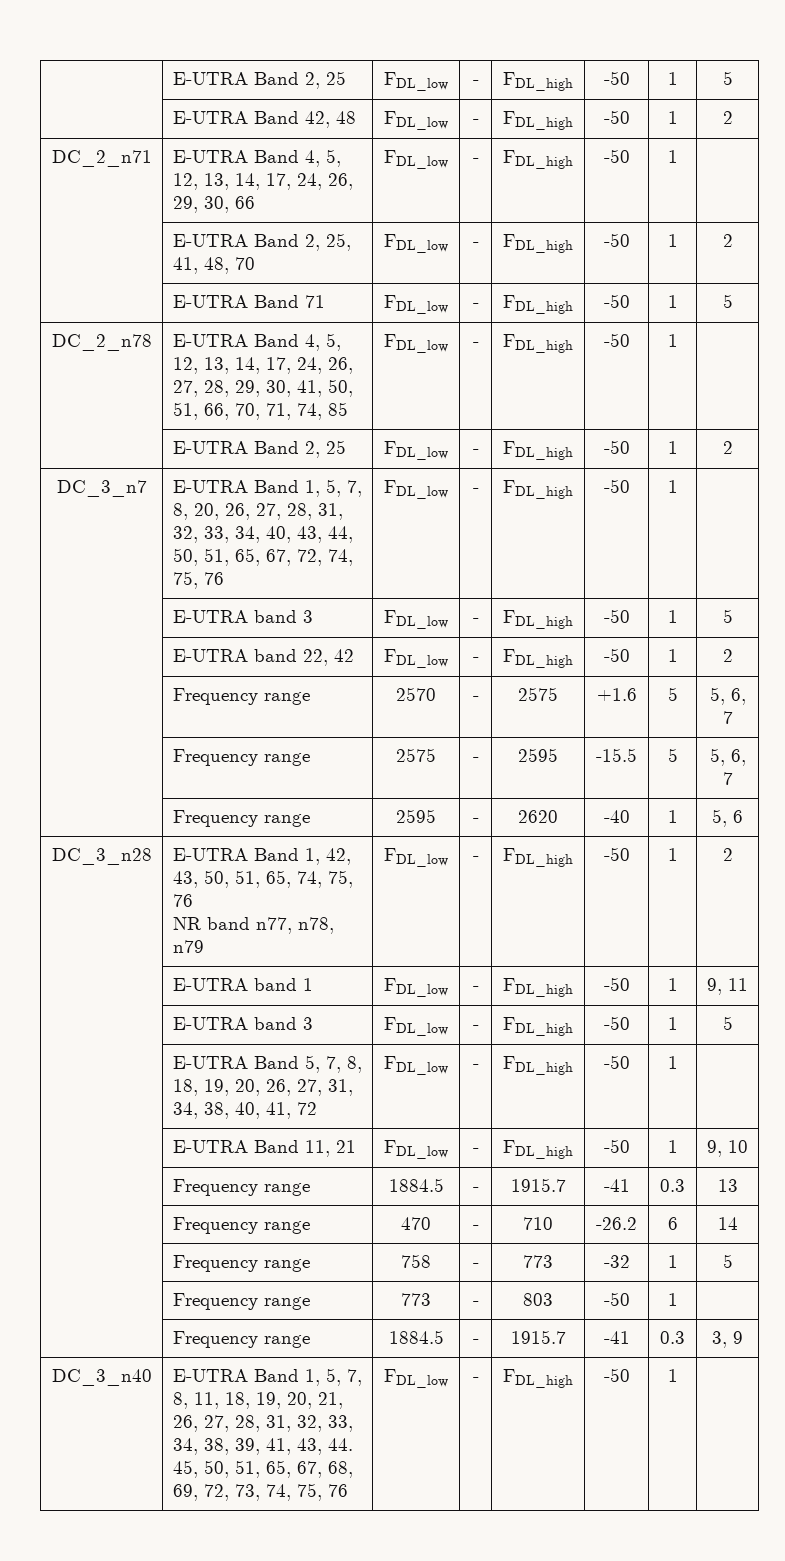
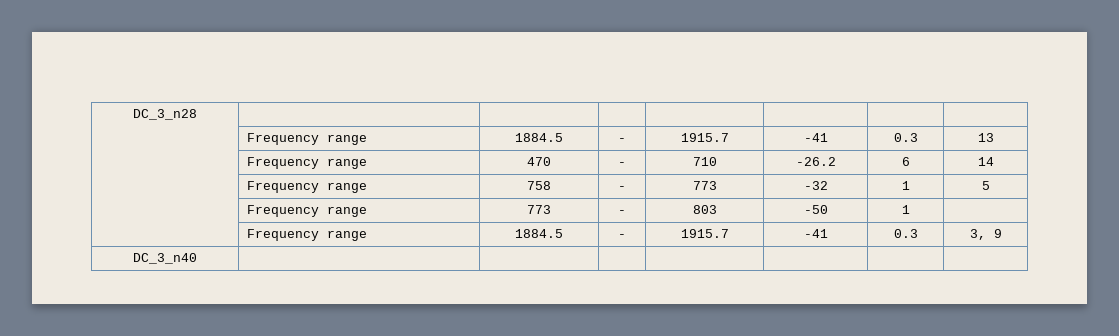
[172,71,346,89] [384,72,448,91] [472,80,479,85] [503,72,573,91] [603,71,630,85] [667,72,678,85] [722,71,733,85] [172,111,356,128] [384,111,448,130] [472,119,479,124] [503,111,573,130] [603,110,630,124] [667,111,678,124] [722,111,733,124] [51,150,152,167] [172,149,341,167] [172,173,353,190] [172,196,255,213] [384,150,448,169] [472,158,479,163] [503,150,573,169] [603,149,630,163] [667,150,678,163] [172,233,351,251] [172,257,255,274] [384,234,448,253] [472,242,479,247] [503,234,573,253] [603,233,630,247] [667,234,678,247] [722,234,733,247] [172,295,325,308] [384,295,448,314] [472,303,479,308] [503,295,573,314] [603,294,630,308] [667,295,678,308] [722,294,733,308] [51,334,152,351] [172,333,341,351] [172,357,353,374] [172,379,353,397] [172,402,348,420] [384,334,448,353] [472,342,479,347] [503,334,573,353] [603,333,630,347] [667,334,678,347] [172,440,346,458] [384,441,448,460] [472,449,479,454] [503,441,573,460] [603,440,630,454] [667,441,678,454] [722,441,733,454] [56,480,147,497] [172,479,362,497] [172,503,343,520] [172,526,353,543] [172,548,353,566] [172,571,224,589] [384,480,448,499] [472,488,479,493] [503,480,573,499] [603,479,630,493] [667,480,678,493] [172,610,313,623] [384,610,448,629] [472,618,479,623] [503,610,573,629] [603,609,630,623] [667,610,678,623] [722,609,733,623] [172,649,354,666] [384,649,448,668] [472,657,479,662] [503,649,573,668] [603,648,630,662] [667,649,678,662] [722,649,733,662] [172,688,310,705] [396,687,436,701] [472,696,479,701] [518,687,558,701] [596,688,637,701] [667,687,678,701] [709,687,746,705] [722,711,733,724] [172,749,310,766] [396,748,436,762] [472,757,479,762] [518,748,558,762] [596,748,637,762] [667,748,678,762] [709,748,746,766] [722,772,733,785] [172,810,310,827] [396,809,436,823] [472,818,479,823] [518,810,558,823] [603,810,630,823] [667,810,678,823] [712,809,743,827] [51,848,152,865] [172,848,351,865] [172,870,353,888] [172,894,193,907] [172,917,334,934] [172,940,204,953] [384,848,448,867] [472,856,479,861] [503,848,573,867] [603,847,630,861] [667,848,678,861] [722,848,733,861] [172,978,313,991] [384,978,448,997] [472,986,479,991] [503,978,573,997] [603,977,630,991] [667,978,678,991] [707,978,748,995] [172,1017,313,1030] [384,1017,448,1036] [472,1025,479,1030] [503,1017,573,1036] [603,1016,630,1030] [667,1017,678,1030] [722,1016,733,1030] [172,1055,362,1073] [172,1079,353,1096] [172,1102,317,1119] [384,1056,448,1075] [472,1064,479,1069] [503,1056,573,1075] [603,1055,630,1069] [667,1056,678,1069] [172,1140,356,1157] [384,1140,448,1159] [472,1148,479,1153] [503,1140,573,1159] [603,1139,630,1153] [667,1140,678,1153] [707,1140,748,1157] | E-UTRA Band 2, 25 | FDL_low | - | FDL_high | -50 | 1 | 5 // | E-UTRA Band 42, 48 | FDL_low | - | FDL_high | -50 | 1 | 2 // DC_2_n71 | E-UTRA Band 4, 5, 12, 13, 14, 17, 24, 26, 29, 30, 66 | FDL_low | - | FDL_high | -50 | 1 | // | E-UTRA Band 2, 25, 41, 48, 70 | FDL_low | - | FDL_high | -50 | 1 | 2 // | E-UTRA Band 71 | FDL_low | - | FDL_high | -50 | 1 | 5 // DC_2_n78 | E-UTRA Band 4, 5, 12, 13, 14, 17, 24, 26, 27, 28, 29, 30, 41, 50, 51, 66, 70, 71, 74, 85 | FDL_low | - | FDL_high | -50 | 1 | // | E-UTRA Band 2, 25 | FDL_low | - | FDL_high | -50 | 1 | 2 // DC_3_n7 | E-UTRA Band 1, 5, 7, 8, 20, 26, 27, 28, 31, 32, 33, 34, 40, 43, 44, 50, 51, 65, 67, 72, 74, 75, 76 | FDL_low | - | FDL_high | -50 | 1 | // | E-UTRA band 3 | FDL_low | - | FDL_high | -50 | 1 | 5 // | E-UTRA band 22, 42 | FDL_low | - | FDL_high | -50 | 1 | 2 // | Frequency range | 2570 | - | 2575 | +1.6 | 5 | 5, 6, 7 // | Frequency range | 2575 | - | 2595 | -15.5 | 5 | 5, 6, 7 // | Frequency range | 2595 | - | 2620 | -40 | 1 | 5, 6 // DC_3_n28 | E-UTRA Band 1, 42, 43, 50, 51, 65, 74, 75, 76 // NR band n77, n78, n79 | FDL_low | - | FDL_high | -50 | 1 | 2 // | E-UTRA band 1 | FDL_low | - | FDL_high | -50 | 1 | 9, 11 // | E-UTRA band 3 | FDL_low | - | FDL_high | -50 | 1 | 5 // | E-UTRA Band 5, 7, 8, 18, 19, 20, 26, 27, 31, 34, 38, 40, 41, 72 | FDL_low | - | FDL_high | -50 | 1 | // | E-UTRA Band 11, 21 | FDL_low | - | FDL_high | -50 | 1 | 9, 10 -> [133,109,197,120] DC_3_n28 | | | | | | |
[172,1368,362,1386] [172,1392,343,1409] [172,1415,353,1432] [172,1438,353,1455] [172,1460,353,1478] [172,1483,348,1501] [384,1369,448,1388] [472,1377,479,1382] [503,1369,573,1388] [603,1368,630,1382] [667,1369,678,1382] E-UTRA Band 1, 5, 7, 8, 11, 18, 19, 20, 21, 26, 27, 28, 31, 32, 33, 34, 38, 39, 41, 43, 44. 45, 50, 51, 65, 67, 68, 69, 72, 73, 74, 75, 76 | FDL_low | - | FDL_high | -50 | 1 -> (197, 258) | | | | |

